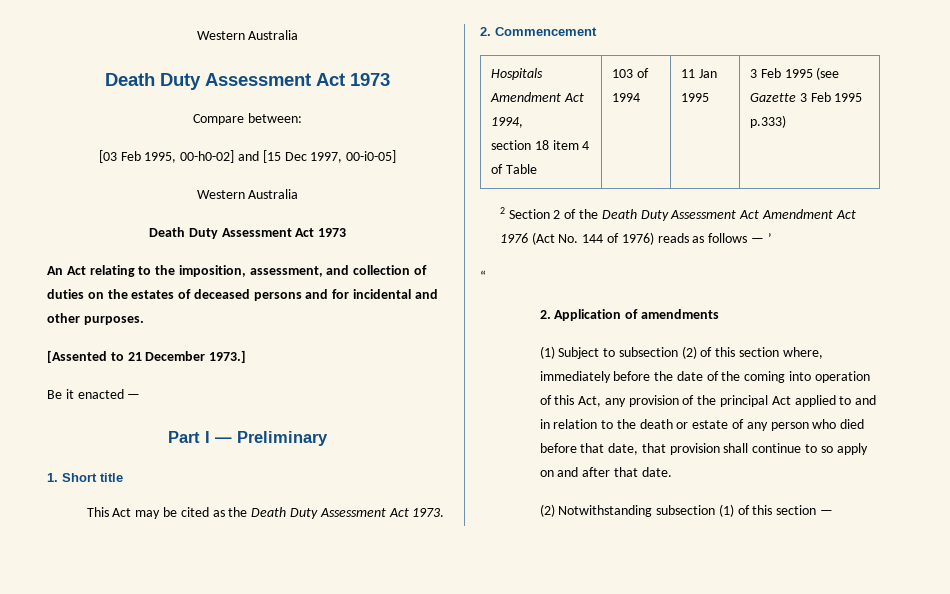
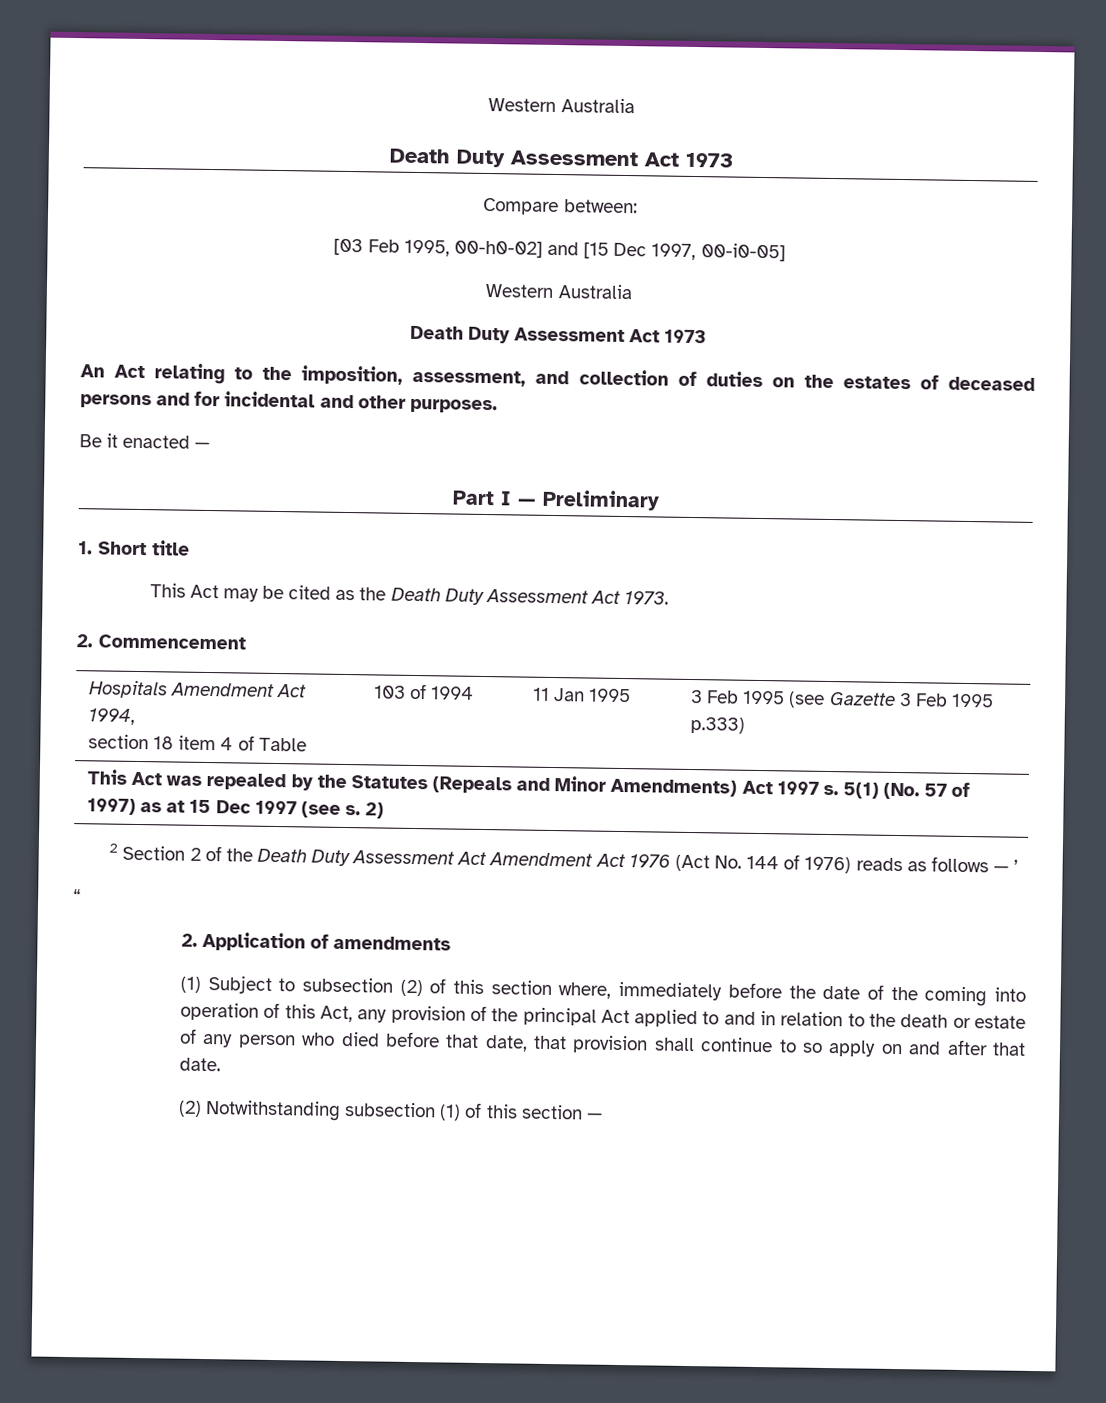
[47,350,247,363] // [Assented to 21 December 1973.] -> (498, 406) none
(786, 121) none -> [87,769,971,800] [87,798,385,819] // This Act was repealed by the Statutes (Repeals and Minor Amendments) Act 1997 s. 5(1) (No. 57 of 1997) as at 15 Dec 1997 (see s. 2)

